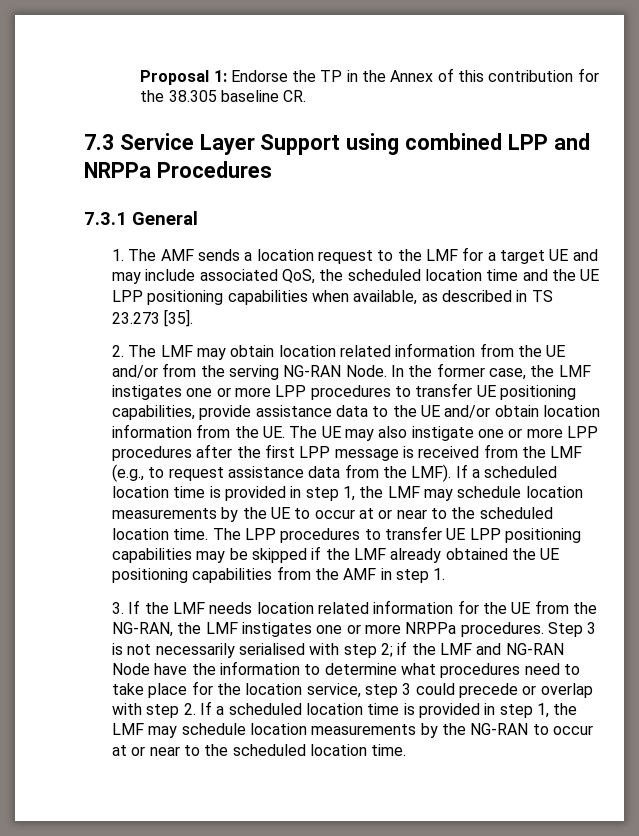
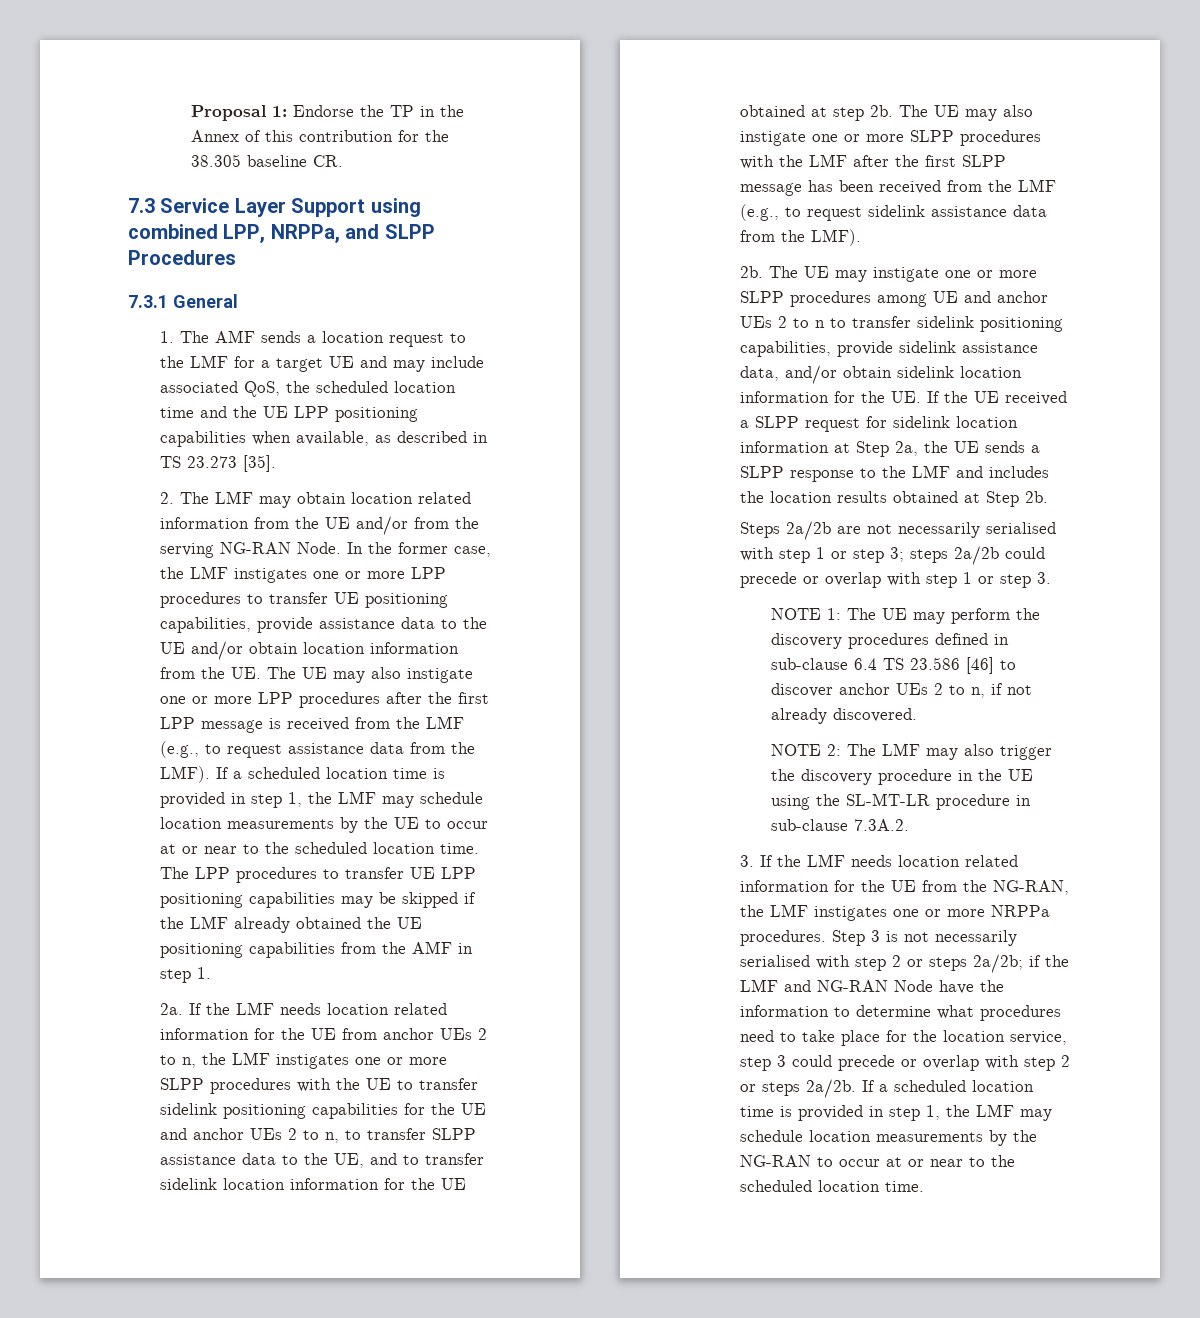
[507,133,590,150] [84,162,151,178] LPP and NRPPa -> [223,224,435,243] LPP, NRPPa, and SLPP
(446, 574) none -> [159,1002,447,1015] [159,1028,487,1040] [159,1052,447,1069] [159,1078,478,1094] [159,1103,486,1119] [159,1128,476,1143] [159,1153,484,1168] [159,1178,466,1190] [739,105,1033,121] [739,130,1041,146] [739,154,1006,169] [739,179,1056,196] [739,204,1047,221] [739,229,861,246] [739,266,1037,282] [739,291,1048,307] [739,316,1063,332] [739,341,1038,357] [739,365,1022,384] [739,391,1067,405] [739,416,1018,432] [739,441,1040,457] [739,465,1049,482] [739,491,1048,507] [739,521,1056,540] [739,546,1045,565] [739,572,1051,588] [771,608,1041,624] [771,633,1010,649] [771,657,1017,674] [771,683,1033,698] [771,708,918,724] [771,743,1053,760] [771,769,1034,785] [771,793,1032,810] [771,819,910,831] // 2a. If the LMF needs location related information for the UE from anchor UEs 2 to n, the LMF instigates one or more SLPP procedures with the UE to transfer sidelink positioning capabilities for the UE and anchor UEs 2 to n, to transfer SLPP assistance data to the UE, and to transfer sidelink location information for the UE obtained at step 2b. The UE may also instigate one or more SLPP procedures with the LMF after the first SLPP message has been received from the LMF (e.g., to request sidelink assistance data from the LMF). // 2b. The UE may instigate one or more SLPP procedures among UE and anchor UEs 2 to n to transfer sidelink positioning capabilities, provide sidelink assistance data, and/or obtain sidelink location information for the UE. If the UE received a SLPP request for sidelink location information at Step 2a, the UE sends a SLPP response to the LMF and includes the location results obtained at Step 2b. // Steps 2a/2b are not necessarily serialised with step 1 or step 3; steps 2a/2b could precede or overlap with step 1 or step 3. // NOTE 1: The UE may perform the discovery procedures defined in sub-clause 6.4 TS 23.586 [46] to discover anchor UEs 2 to n, if not already discovered. // NOTE 2: The LMF may also trigger the discovery procedure in the UE using the SL-MT-LR procedure in sub-clause 7.3A.2.
[381,643,394,657] 2; -> [891,954,1023,973] 2 or steps 2a/2b;
[183,703,196,715] 2. -> [1060,1055,1070,1067] [739,1079,856,1098] 2 or steps 2a/2b.

